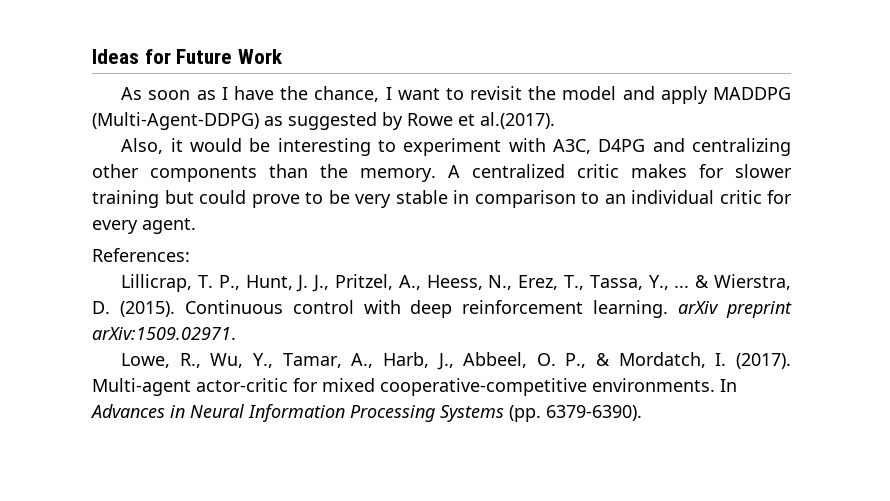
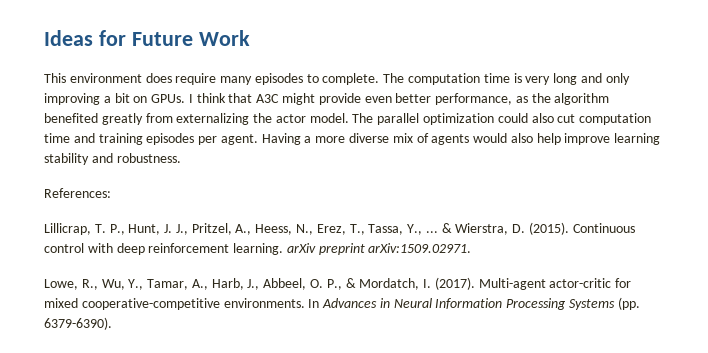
[121,86,791,104] [92,112,555,130] [121,138,791,156] [92,164,792,182] [92,190,792,208] [92,218,196,234] As soon as I have the chance, I want to revisit the model and apply MADDPG (Multi-Agent-DDPG) as suggested by Rowe et al.(2017). // Also, it would be interesting to experiment with A3C, D4PG and centralizing other components than the memory. A centralized critic makes for slower training but could prove to be very stable in comparison to an individual critic for every agent. -> [44,73,630,85] [44,93,610,105] [44,113,652,125] [44,133,661,145] [44,153,181,165] This environment does require many episodes to complete. The computation time is very long and only improving a bit on GPUs. I think that A3C might provide even better performance, as the algorithm benefited greatly from externalizing the actor model. The parallel optimization could also cut computation time and training episodes per agent. Having a more diverse mix of agents would also help improve learning stability and robustness.

